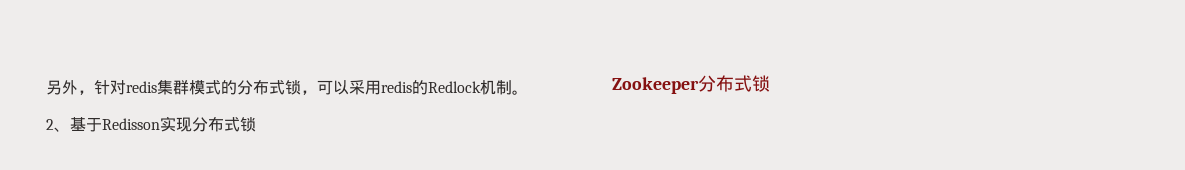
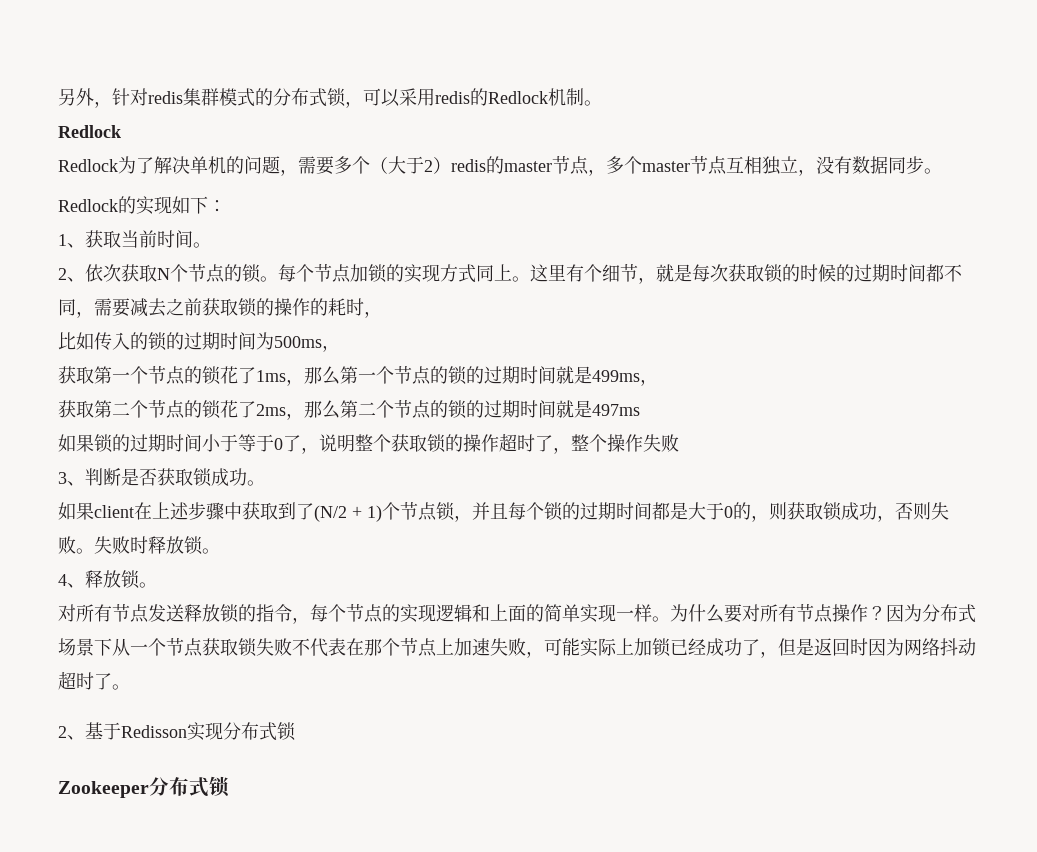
(528, 92) none -> [58,125,121,138] [58,156,942,176] [58,196,226,215] [58,230,211,248] [58,264,962,284] [58,298,382,318] [58,332,340,352] [58,366,658,386] [58,400,640,420] [58,433,679,454] [58,468,265,487] [58,502,949,522] [58,536,220,555] [58,570,157,589] [58,604,976,624] [58,638,976,658] [58,671,130,690] // Redlock // Redlock为了解决单机的问题，需要多个（大于2）redis的master节点，多个master节点互相独立，没有数据同步。 // Redlock的实现如下： // 1、获取当前时间。 // 2、依次获取N个节点的锁。每个节点加锁的实现方式同上。这里有个细节，就是每次获取锁的时候的过期时间都不同，需要减去之前获取锁的操作的耗时， // 比如传入的锁的过期时间为500ms， // 获取第一个节点的锁花了1ms，那么第一个节点的锁的过期时间就是499ms， // 获取第二个节点的锁花了2ms，那么第二个节点的锁的过期时间就是497ms // 如果锁的过期时间小于等于0了，说明整个获取锁的操作超时了，整个操作失败 // 3、判断是否获取锁成功。 // 如果client在上述步骤中获取到了(N/2 + 1)个节点锁，并且每个锁的过期时间都是大于0的，则获取锁成功，否则失败。失败时释放锁。 // 4、释放锁。 // 对所有节点发送释放锁的指令，每个节点的实现逻辑和上面的简单实现一样。为什么要对所有节点操作？因为分布式场景下从一个节点获取锁失败不代表在那个节点上加速失败，可能实际上加锁已经成功了，但是返回时因为网络抖动超时了。

